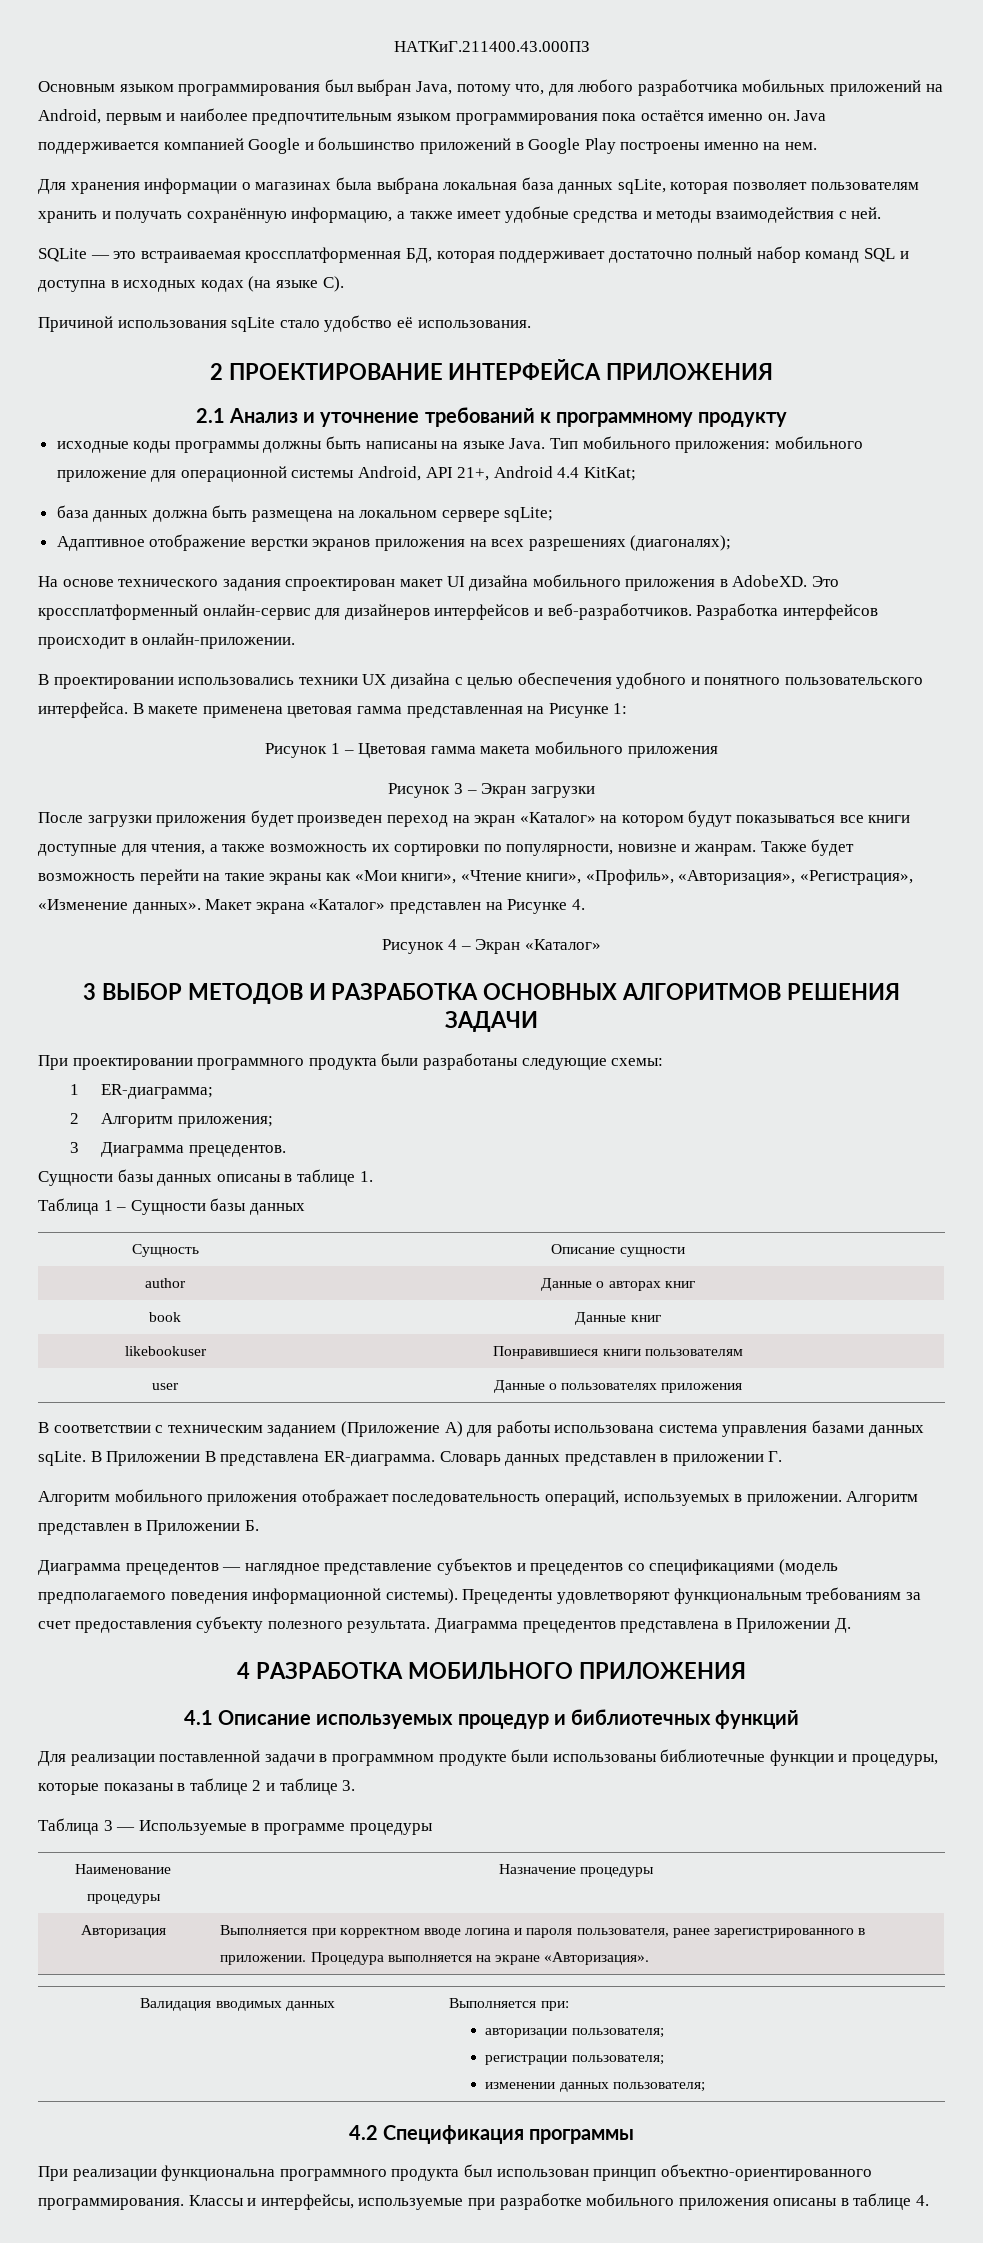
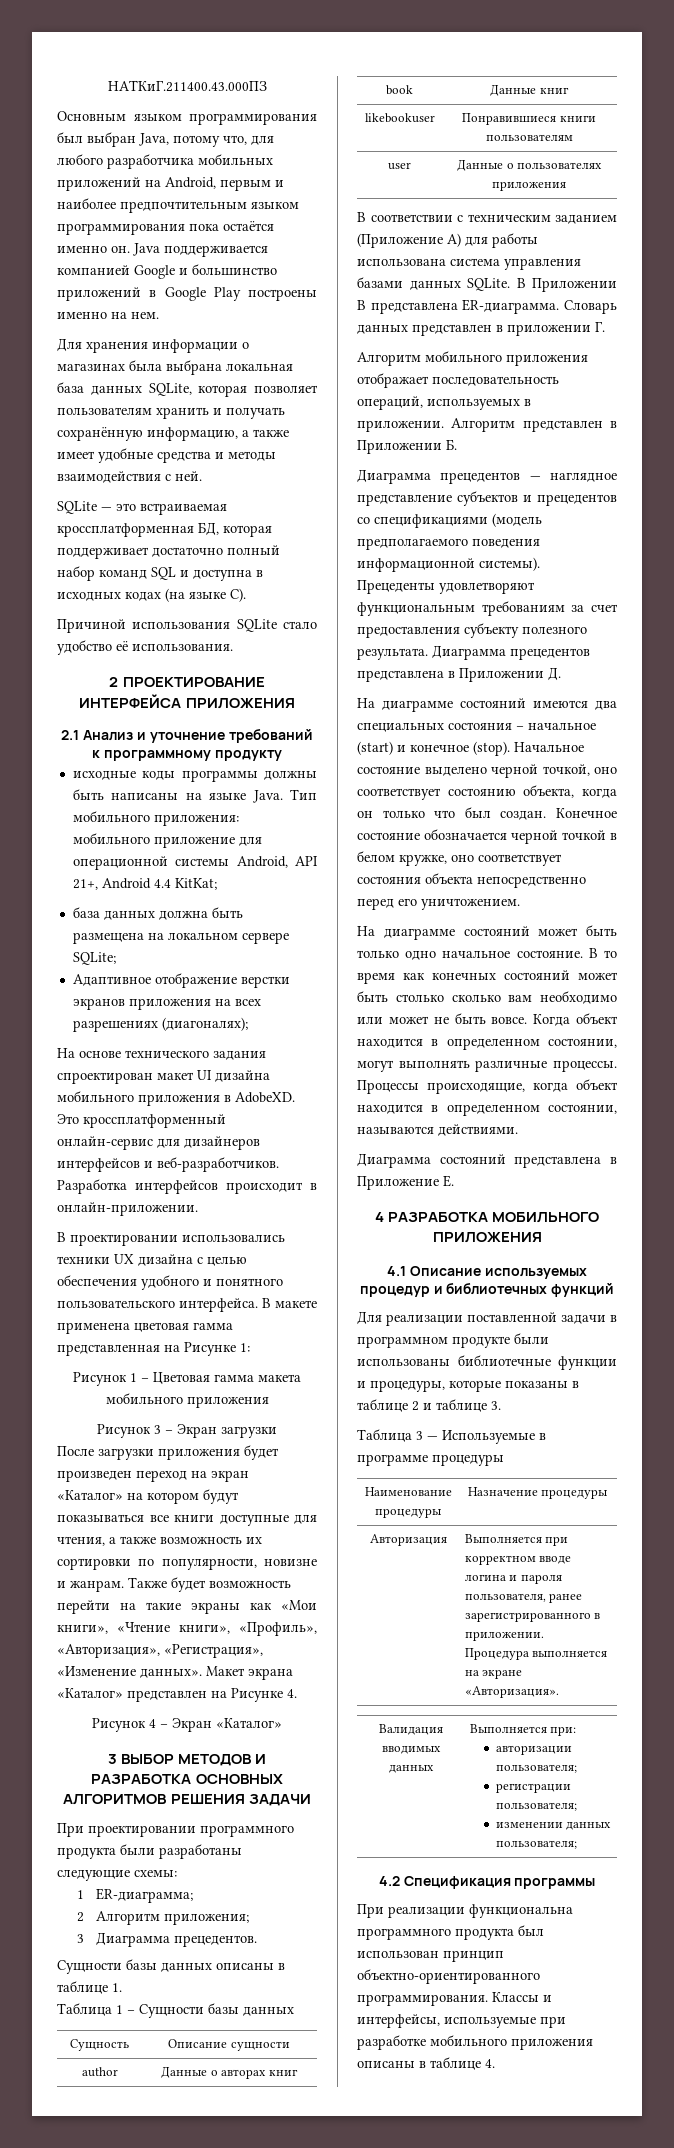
[617,179,666,194] sqLite, -> [148,383,192,396] SQLite,
[231,317,276,332] sqLite -> [236,619,277,632] SQLite
[504,507,554,522] sqLite; -> [72,952,116,965] SQLite;
[38,1451,86,1466] sqLite. -> [467,278,510,291] SQLite.
(851, 1625) none -> [357,698,617,712] [357,722,596,732] [357,741,584,756] [357,764,617,778] [357,785,617,800] [357,807,617,820] [357,829,617,844] [357,851,562,866] [357,873,586,888] [357,898,520,910] [357,925,617,940] [357,948,617,960] [357,970,618,984] [357,991,617,1004] [357,1013,618,1026] [357,1038,617,1050] [357,1060,617,1072] [357,1079,618,1094] [357,1104,617,1116] [357,1124,518,1136] [357,1153,617,1168] [357,1175,454,1190] // На диаграмме состояний имеются два специальных состояния – начальное (start) и конечное (stop). Начальное состояние выделено черной точкой, оно соответствует состоянию объекта, когда он только что был создан. Конечное состояние обозначается черной точкой в белом кружке, оно соответствует состояния объекта непосредственно перед его уничтожением. // На диаграмме состояний может быть только одно начальное состояние. В то время как конечных состояний может быть столько сколько вам необходимо или может не быть вовсе. Когда объект находится в определенном состоянии, могут выполнять различные процессы. Процессы происходящие, когда объект находится в определенном состоянии, называются действиями. // Диаграмма состояний представлена в Приложение Е.

